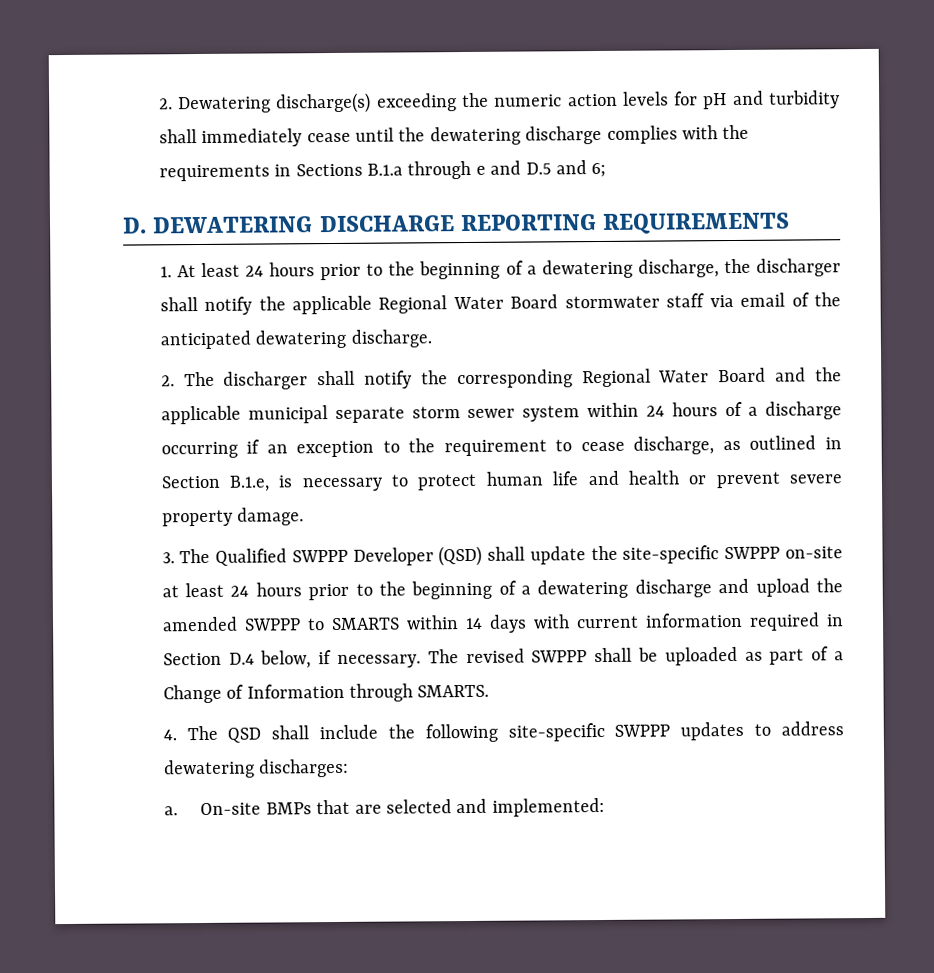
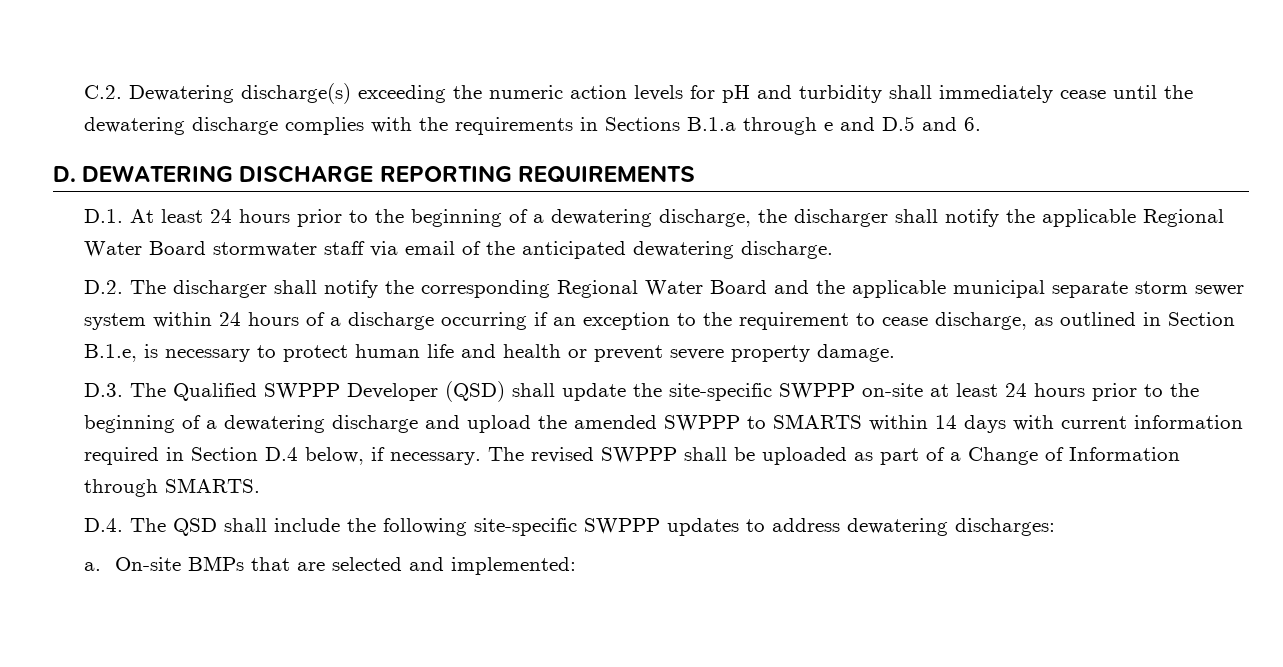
[158,98,173,110] 2. -> [83,85,122,99] C.2.
[591,162,607,178] 6; -> [963,117,981,131] 6.
[159,266,172,278] 1. -> [83,209,123,223] D.1.
[160,375,175,387] 2. -> [83,280,123,294] D.2.
[161,552,175,564] 3. -> [83,383,123,397] D.3.
[162,729,177,741] 4. -> [83,518,123,532] D.4.

